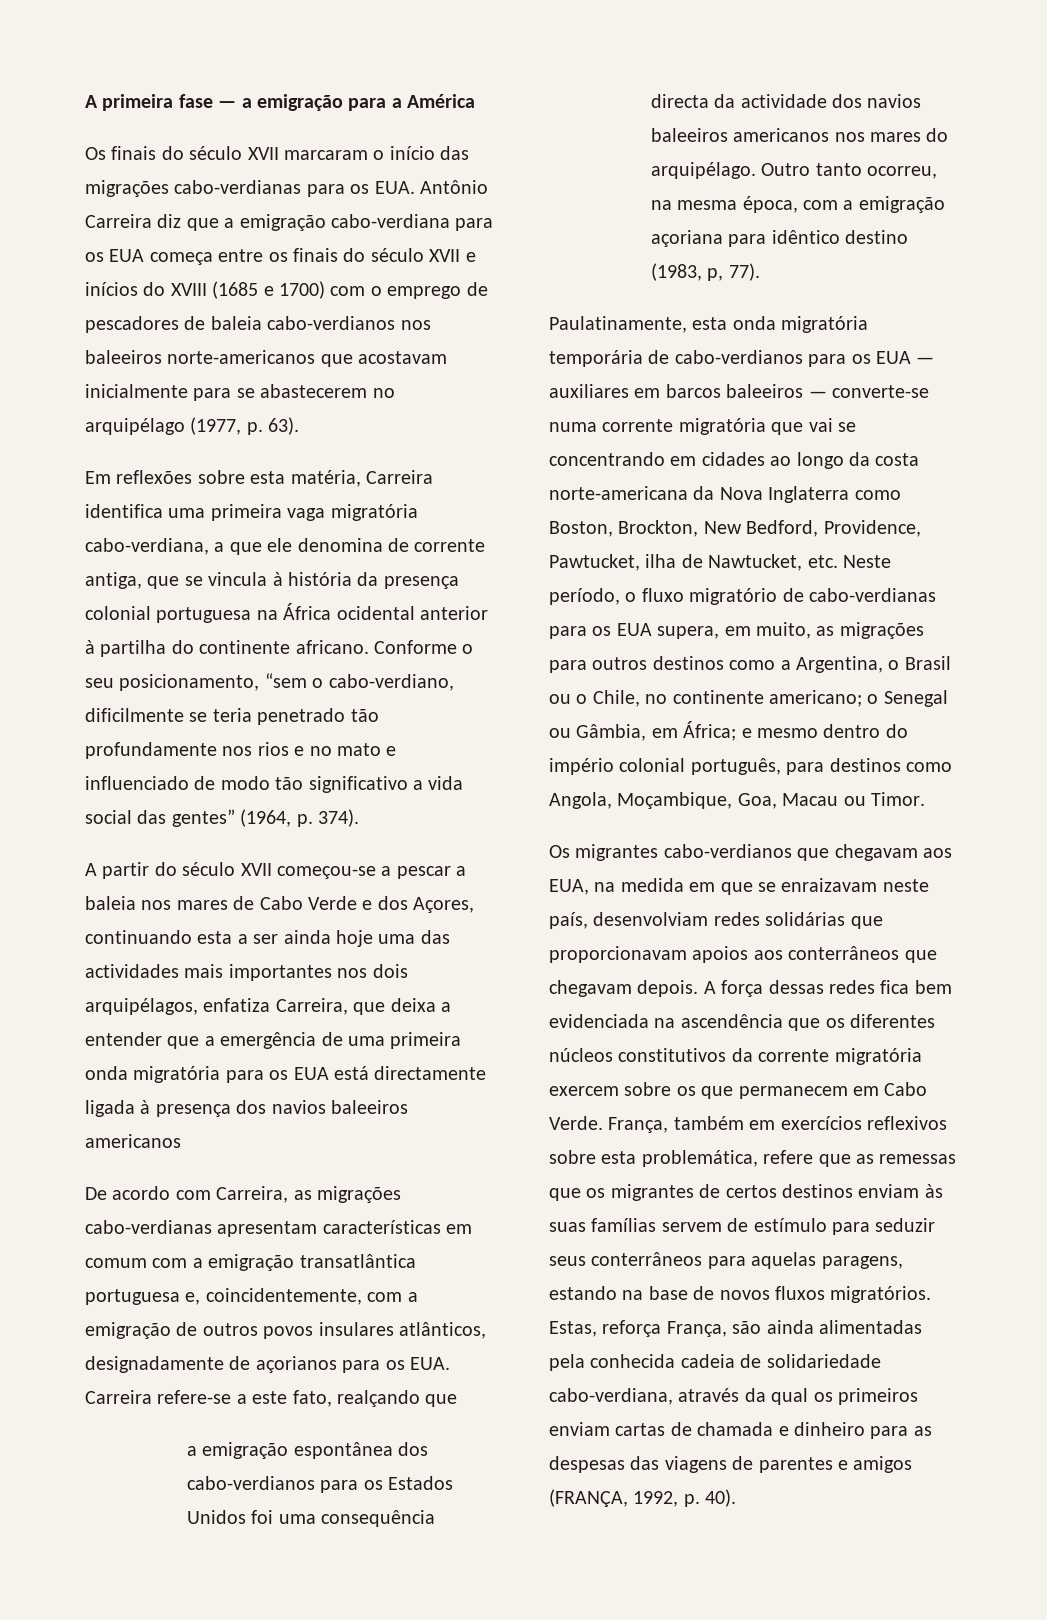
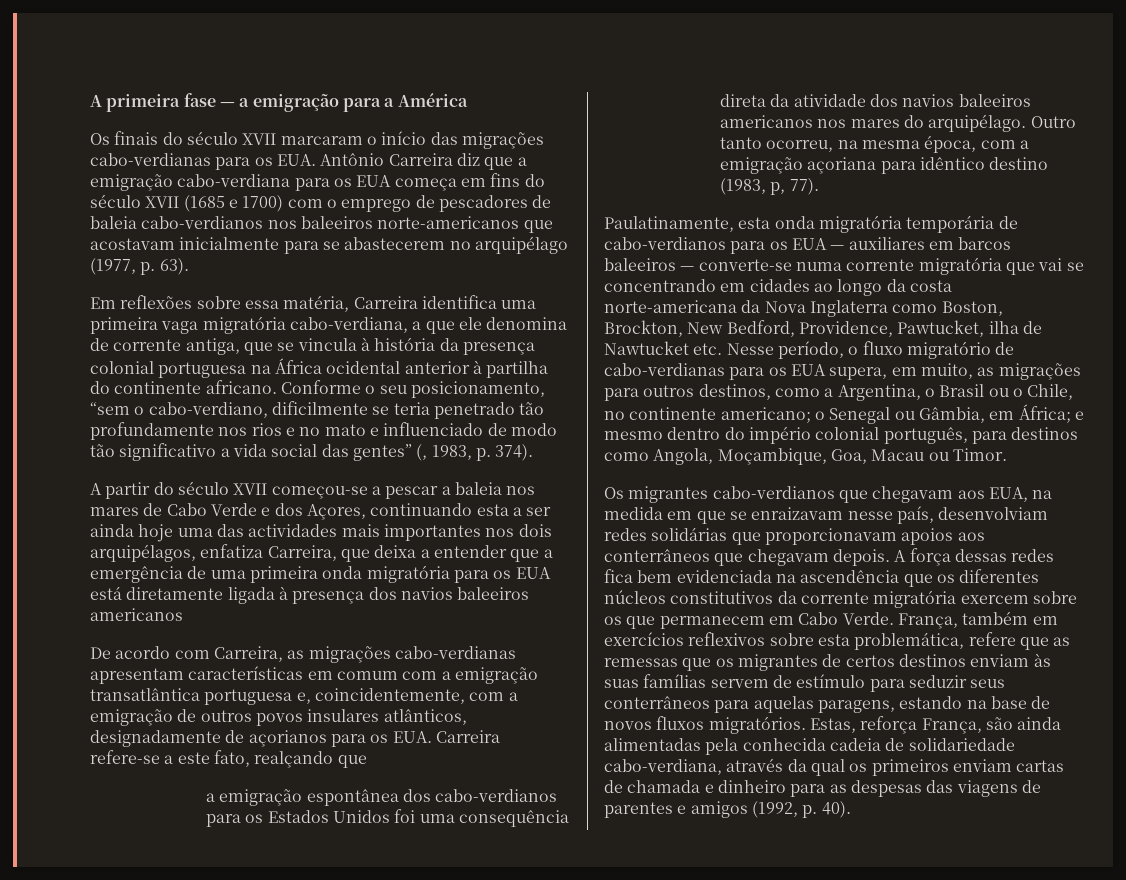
[218,248,476,262] [85,282,207,296] entre os finais do século XVII e inícios do XVIII -> [460,173,545,187] [90,194,180,208] em fins do século XVII
[250,471,286,484] esta -> [244,300,279,309] essa
[240,809,292,827] (1964, -> [416,444,472,461] (, 1983,
[374,1066,487,1080] directamente -> [126,587,224,600] diretamente
[650,94,827,108] directa da actividade -> [719,94,866,107] direta da atividade
[708,554,891,571] Nawtucket, etc. Neste -> [604,341,774,355] Nawtucket etc. Nesse
[652,656,724,670] destinos -> [698,384,771,400] destinos,
[882,879,929,892] neste -> [847,511,893,520] nesse
[549,1489,679,1507] (FRANÇA, 1992, -> [751,801,798,818] (1992,

